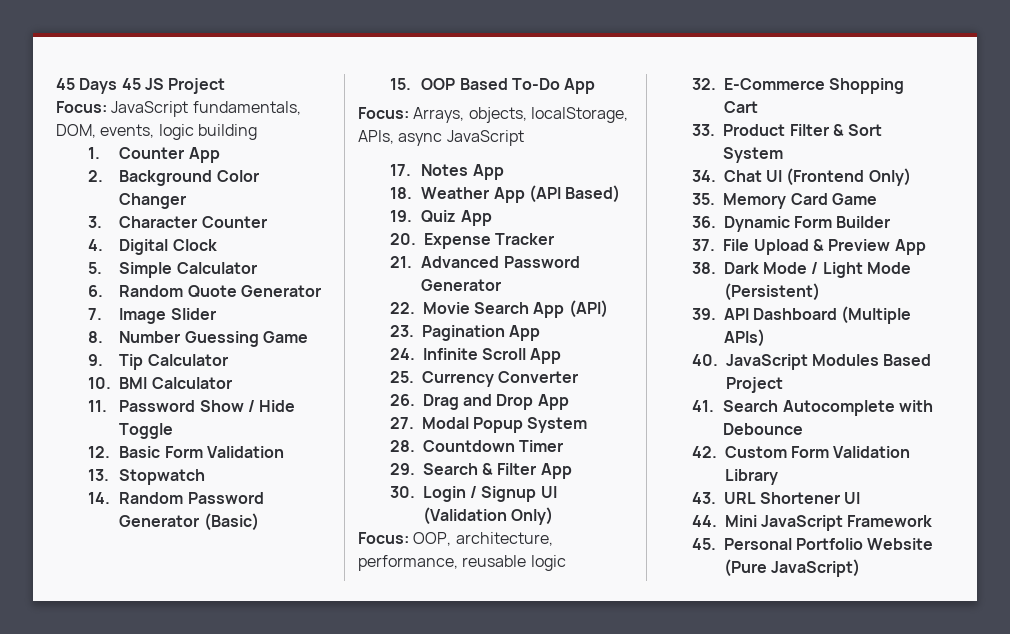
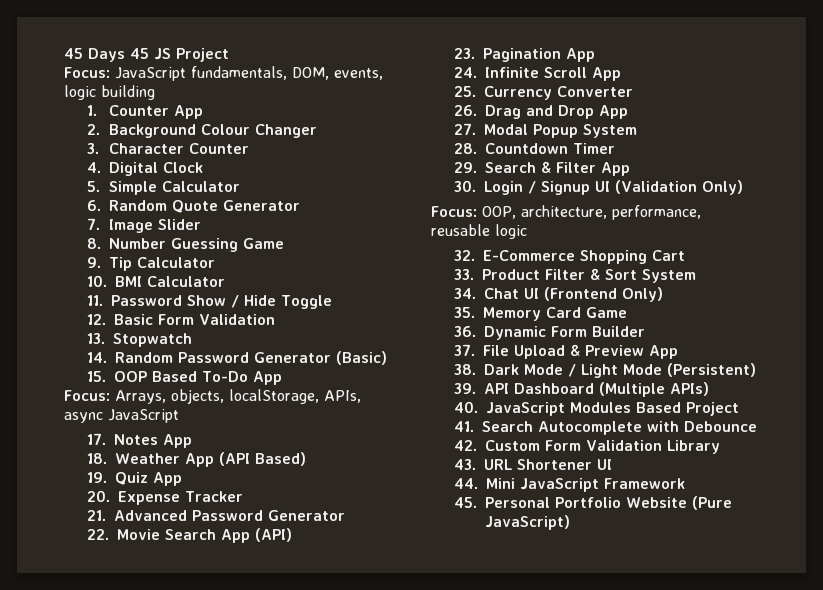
[216,170,259,182] Color -> [201,124,251,135] Colour

